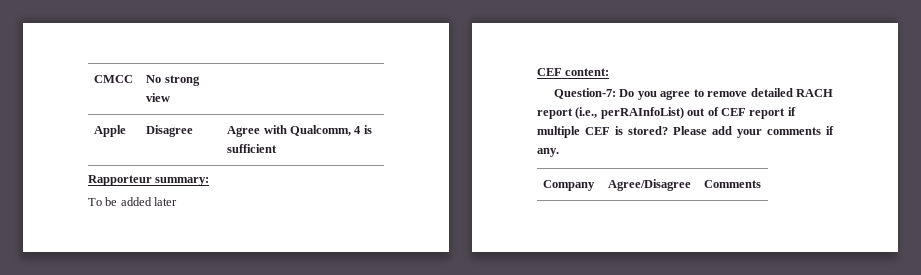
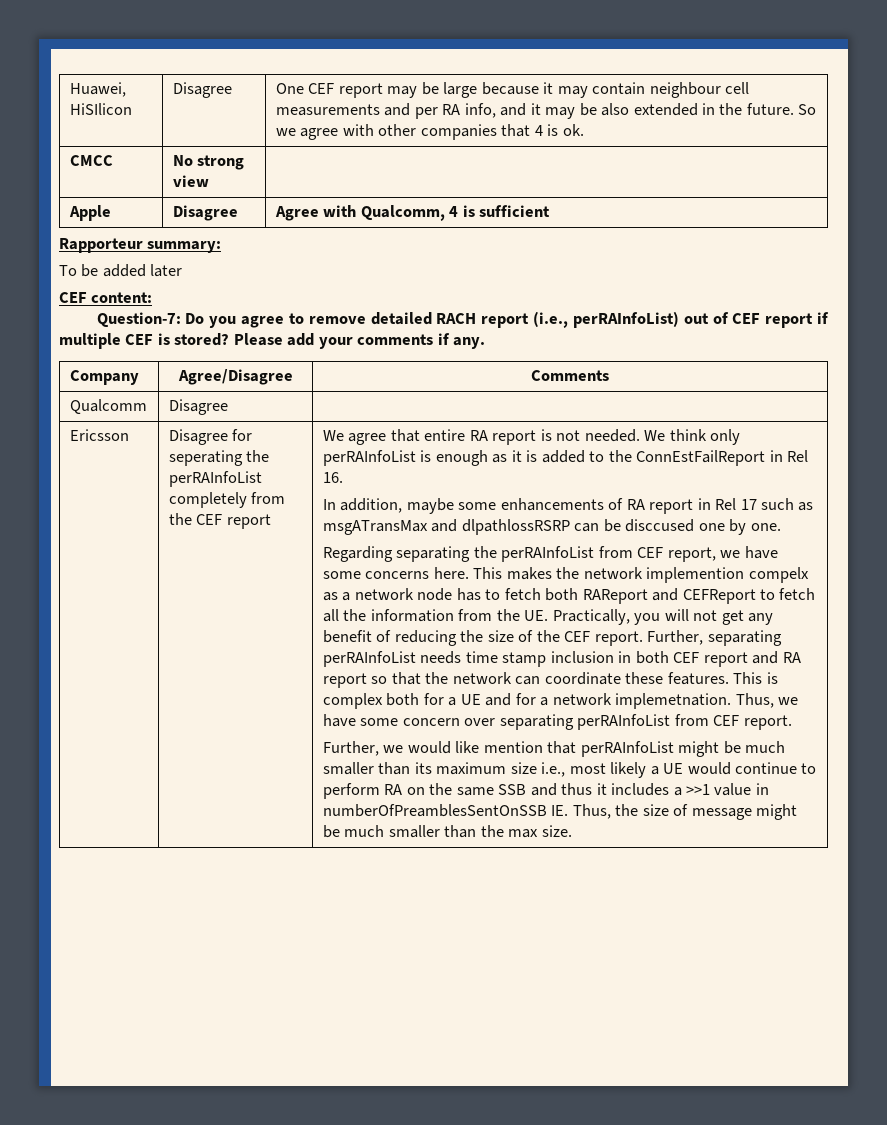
(94, 79) none -> [69,82,126,97] [69,103,132,115] [172,82,232,98] [275,82,749,98] [275,103,817,119] [275,124,584,140] Huawei, HiSIlicon | Disagree | One CEF report may be large because it may contain neighbour cell measurements and per RA info, and it may be also extended in the future. So we agree with other companies that 4 is ok. //
(761, 184) none -> [69,399,147,414] [168,399,228,415] [69,429,129,441] [168,429,253,445] [168,450,270,466] [168,471,262,487] [168,492,286,508] [168,513,271,529] [322,429,740,445] [322,450,808,466] [322,472,343,483] [322,498,814,514] [322,519,781,535] [322,546,778,562] [322,567,809,583] [322,588,816,604] [322,609,773,625] [322,630,782,646] [322,651,801,667] [322,672,778,688] [322,693,798,709] [322,714,792,730] [322,741,786,757] [322,762,817,778] [322,783,769,799] [322,804,798,820] [322,825,572,838] // Qualcomm | Disagree | // Ericsson | Disagree for seperating the perRAInfoList completely from the CEF report | We agree that entire RA report is not needed. We think only perRAInfoList is enough as it is added to the ConnEstFailReport in Rel 16. // In addition, maybe some enhancements of RA report in Rel 17 such as msgATransMax and dlpathlossRSRP can be disccused one by one. // Regarding separating the perRAInfoList from CEF report, we have some concerns here. This makes the network implemention compelx as a network node has to fetch both RAReport and CEFReport to fetch all the information from the UE. Practically, you will not get any benefit of reducing the size of the CEF report. Further, separating perRAInfoList needs time stamp inclusion in both CEF report and RA report so that the network can coordinate these features. This is complex both for a UE and for a network implemetnation. Thus, we have some concern over separating perRAInfoList from CEF report. // Further, we would like mention that perRAInfoList might be much smaller than its maximum size i.e., most likely a UE would continue to perform RA on the same SSB and thus it includes a >>1 value in numberOfPreamblesSentOnSSB IE. Thus, the size of message might be much smaller than the max size.

